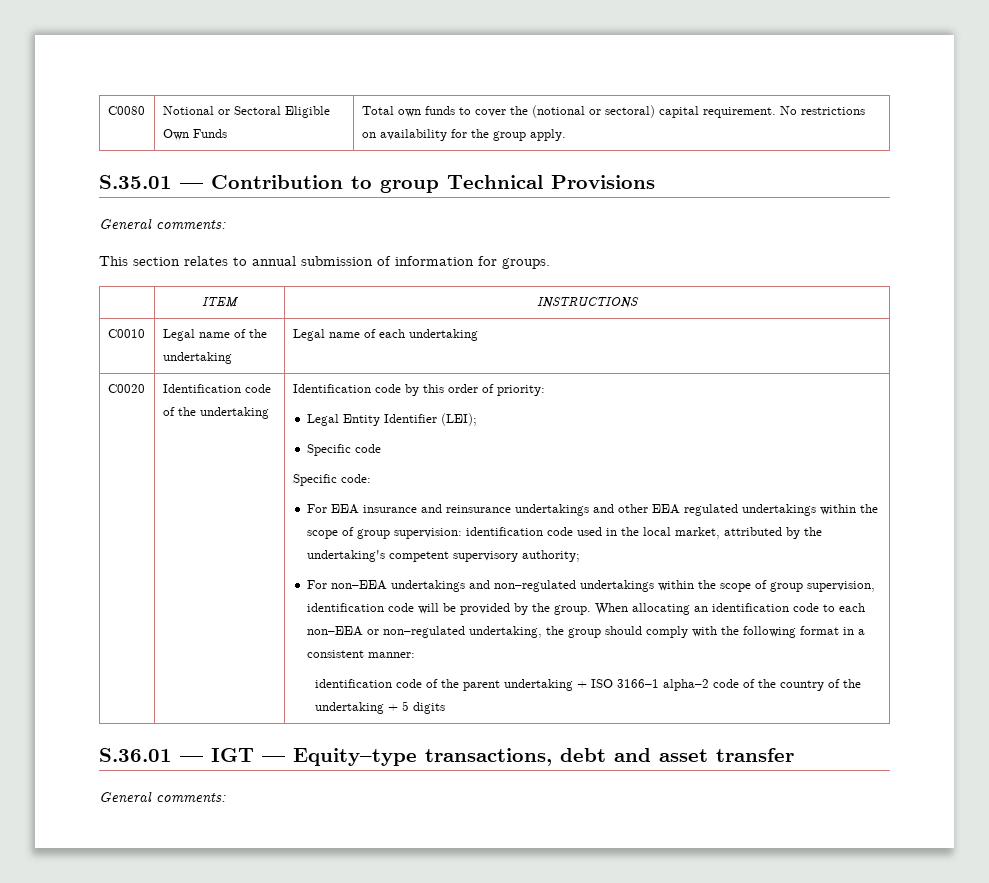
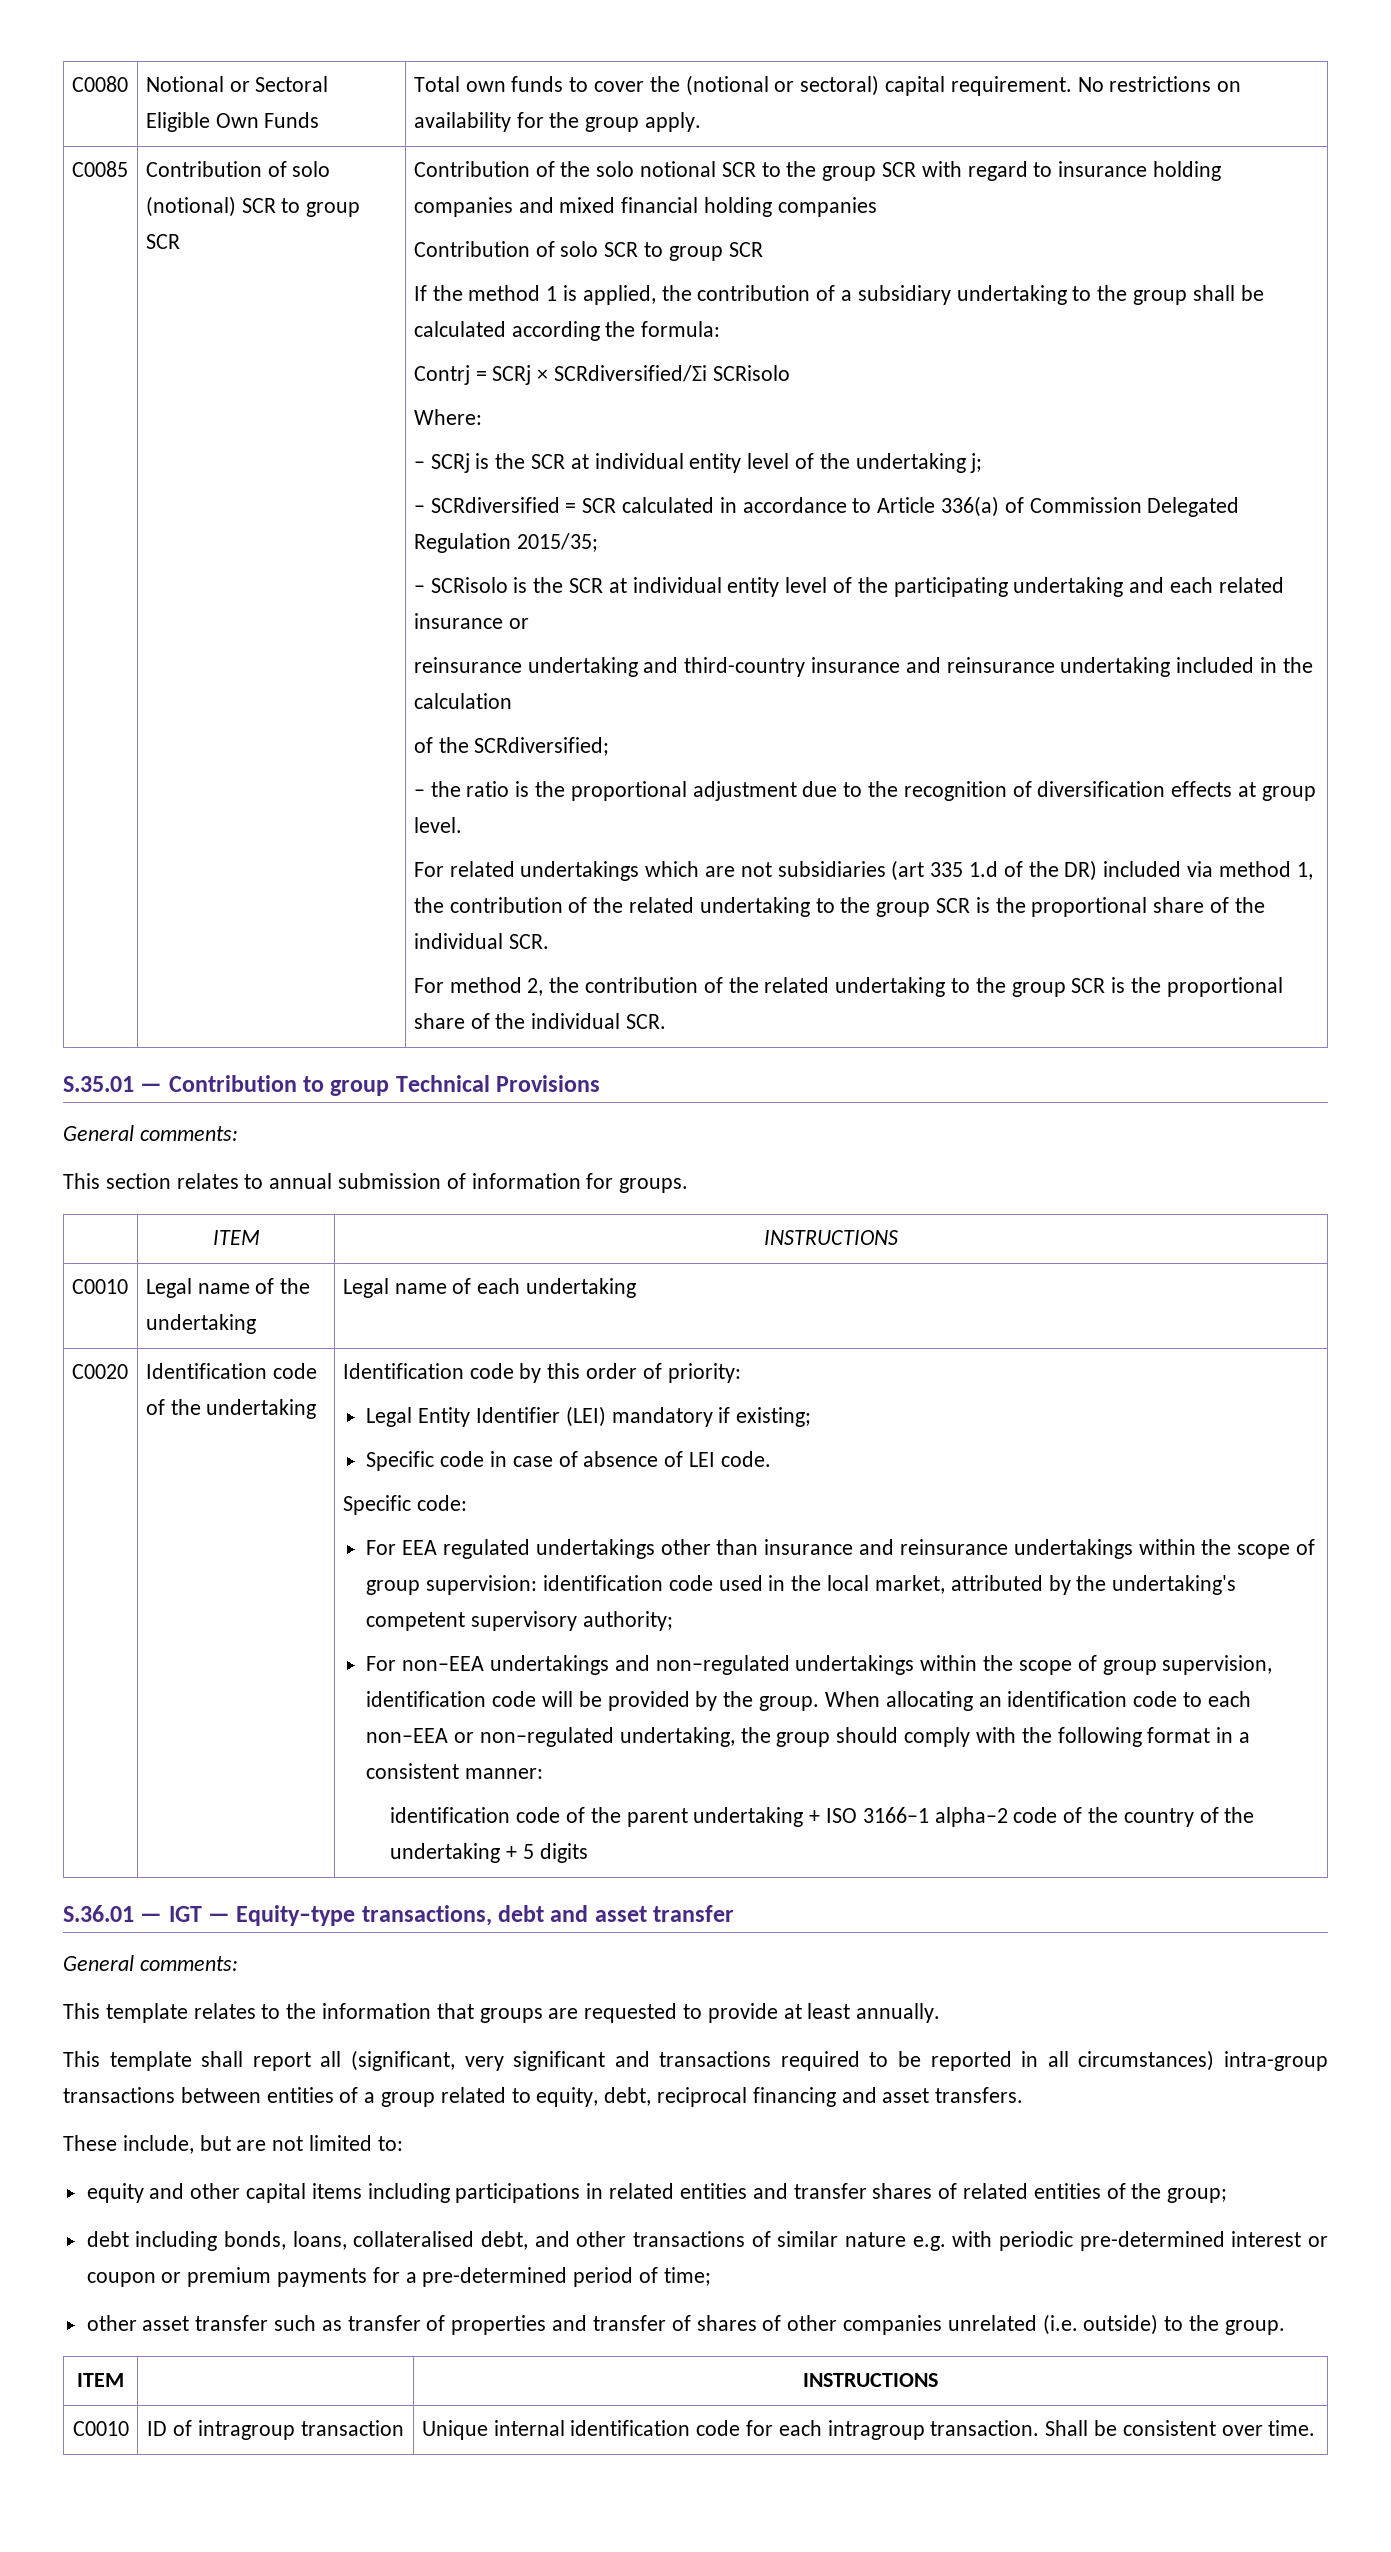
(566, 135) none -> [71,161,128,177] [145,161,331,177] [145,196,361,217] [145,234,180,249] [413,161,1222,181] [413,197,877,217] [413,241,763,261] [413,285,1264,305] [413,321,721,341] [413,365,790,385] [413,409,482,425] [413,453,983,473] [413,496,1240,517] [413,533,598,553] [413,577,1284,597] [413,613,529,629] [413,657,1313,677] [413,693,512,709] [413,737,610,756] [413,781,1316,801] [413,817,462,833] [413,860,1313,881] [413,897,1265,917] [413,933,549,949] [413,977,1283,997] [413,1013,667,1029] // C0085 | Contribution of solo (notional) SCR to group SCR | Contribution of the solo notional SCR to the group SCR with regard to insurance holding companies and mixed financial holding companies // Contribution of solo SCR to group SCR // If the method 1 is applied, the contribution of a subsidiary undertaking to the group shall be calculated according the formula: // Contrj = SCRj × SCRdiversified/Σi SCRisolo // Where: // – SCRj is the SCR at individual entity level of the undertaking j; // – SCRdiversified = SCR calculated in accordance to Article 336(a) of Commission Delegated Regulation 2015/35; // – SCRisolo is the SCR at individual entity level of the participating undertaking and each related insurance or // reinsurance undertaking and third-country insurance and reinsurance undertaking included in the calculation // of the SCRdiversified; // – the ratio is the proportional adjustment due to the recognition of diversification effects at group level. // For related undertakings which are not subsidiaries (art 335 1.d of the DR) included via method 1, the contribution of the related undertaking to the group SCR is the proportional share of the individual SCR. // For method 2, the contribution of the related undertaking to the group SCR is the proportional share of the individual SCR.
[441,413,478,426] [307,444,382,456] [292,474,371,486] [307,504,739,516] (LEI); // Specific code // Specific code: // For EEA insurance and reinsurance undertakings and other EEA regulated -> [565,1406,812,1427] [366,1451,771,1471] [342,1495,467,1515] [366,1539,1008,1559] (LEI) mandatory if existing; // Specific code in case of absence of LEI code. // Specific code: // For EEA regulated undertakings other than insurance and reinsurance
(226, 798) none -> [63,2003,941,2023] [63,2050,1328,2071] [63,2087,1024,2107] [63,2135,403,2154] [86,2183,1228,2203] [86,2231,1328,2251] [86,2267,711,2287] [86,2314,1285,2335] [77,2373,124,2387] [803,2373,938,2387] [72,2421,129,2436] [147,2420,404,2440] [421,2420,1316,2440] // This template relates to the information that groups are requested to provide at least annually. // This template shall report all (significant, very significant and transactions required to be reported in all circumstances) intra-group transactions between entities of a group related to equity, debt, reciprocal financing and asset transfers. // These include, but are not limited to: // equity and other capital items including participations in related entities and transfer shares of related entities of the group; // debt including bonds, loans, collateralised debt, and other transactions of similar nature e.g. with periodic pre-determined interest or coupon or premium payments for a pre-determined period of time; // other asset transfer such as transfer of properties and transfer of shares of other companies unrelated (i.e. outside) to the group. // ITEM | | INSTRUCTIONS // C0010 | ID of intragroup transaction | Unique internal identification code for each intragroup transaction. Shall be consistent over time.

